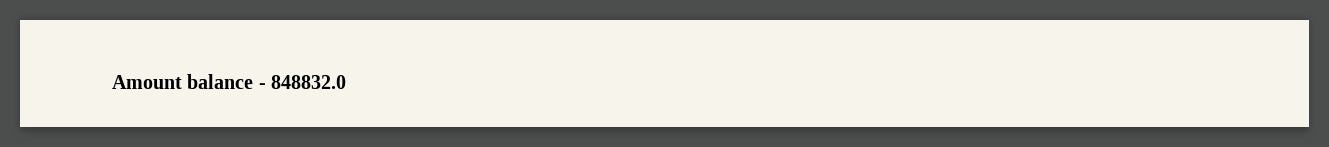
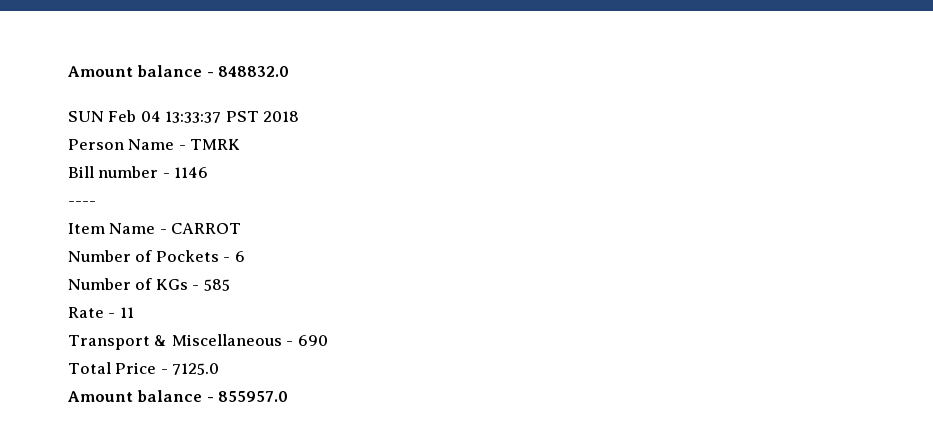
(347, 82) none -> [68,110,300,123] [68,139,241,150] [68,166,209,178] [68,201,96,206] [68,223,242,234] [68,250,245,262] [68,278,230,291] [68,307,134,318] [68,334,328,350] [68,362,220,375] [68,390,289,402] // SUN Feb 04 13:33:37 PST 2018 // Person Name - TMRK // Bill number - 1146 // ---- // Item Name - CARROT // Number of Pockets - 6 // Number of KGs - 585 // Rate - 11 // Transport & Miscellaneous - 690 // Total Price - 7125.0 // Amount balance - 855957.0

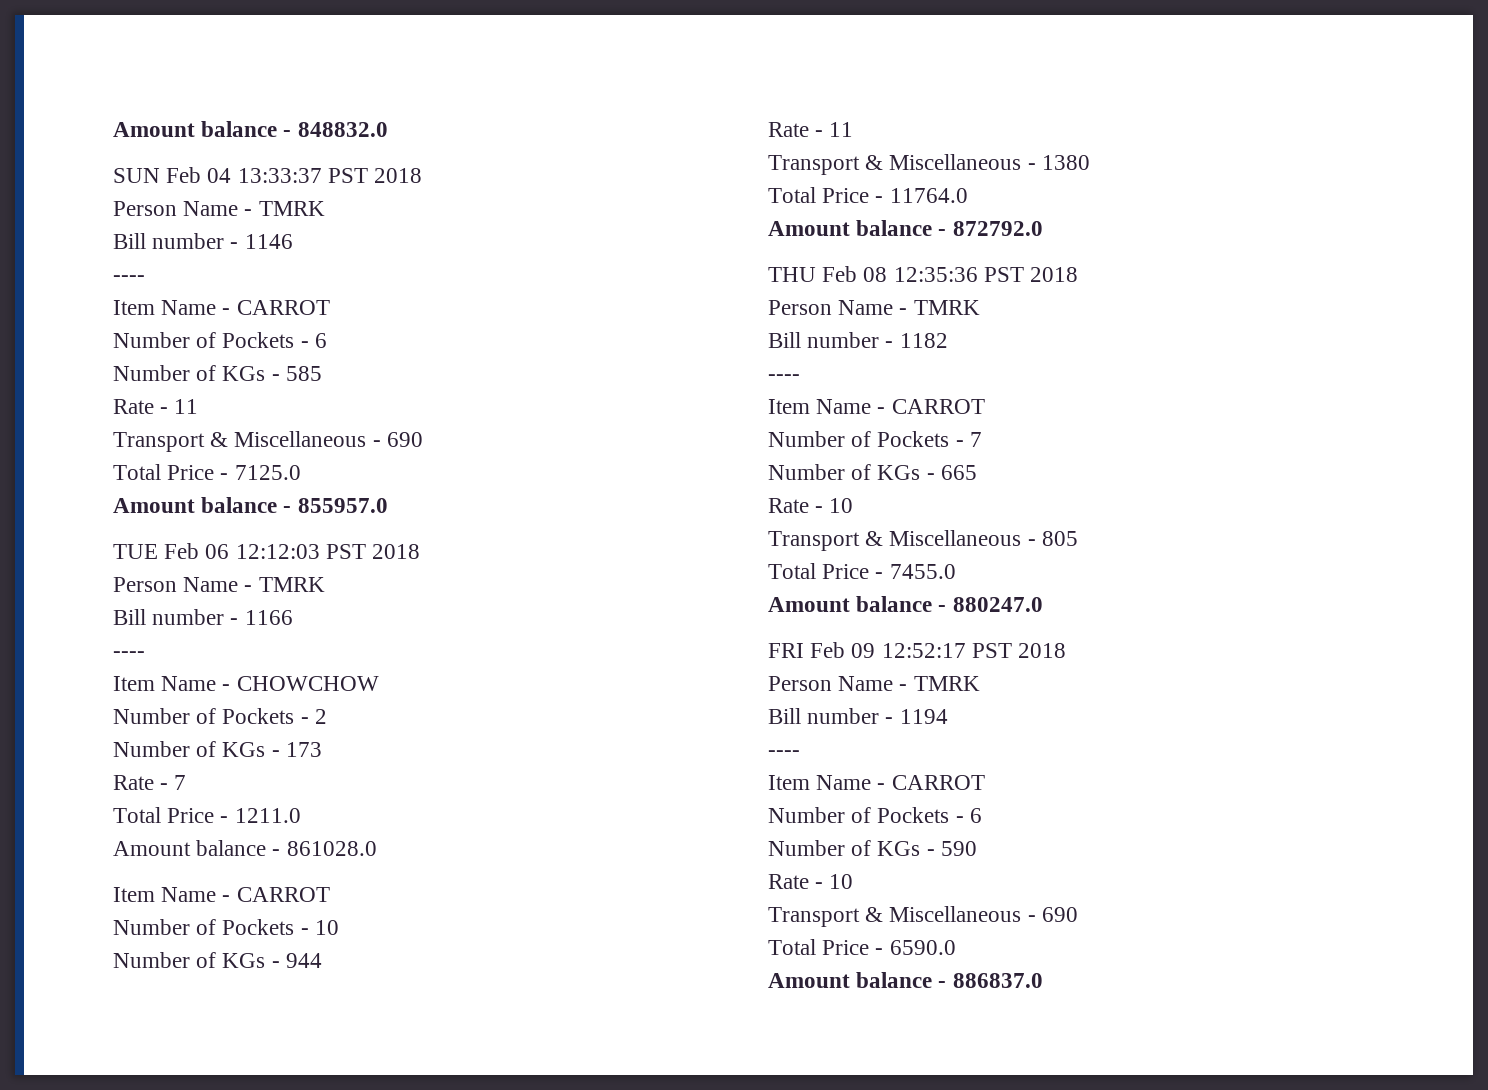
(289, 396) none -> [113,543,421,559] [113,577,325,592] [113,609,293,625] [113,651,145,658] [113,676,379,691] [113,708,327,724] [113,741,322,757] [113,775,187,790] [113,807,301,823] [113,840,377,856] [113,887,330,902] [113,919,339,935] [113,952,322,968] [768,122,854,137] [768,154,1090,175] [768,187,968,203] [768,220,1043,236] [768,266,1079,282] [768,300,980,315] [768,332,948,348] [768,374,800,381] [768,399,985,414] [768,431,982,447] [768,464,977,480] [768,498,854,513] [768,530,1078,551] [768,563,956,579] [768,596,1043,612] [768,642,1067,658] [768,676,980,691] [768,708,948,724] [768,750,800,757] [768,775,985,790] [768,807,982,823] [768,840,977,856] [768,874,854,889] [768,906,1078,927] [768,939,956,955] [768,972,1043,988] // TUE Feb 06 12:12:03 PST 2018 // Person Name - TMRK // Bill number - 1166 // ---- // Item Name - CHOWCHOW // Number of Pockets - 2 // Number of KGs - 173 // Rate - 7 // Total Price - 1211.0 // Amount balance - 861028.0 // Item Name - CARROT // Number of Pockets - 10 // Number of KGs - 944 // Rate - 11 // Transport & Miscellaneous - 1380 // Total Price - 11764.0 // Amount balance - 872792.0 // THU Feb 08 12:35:36 PST 2018 // Person Name - TMRK // Bill number - 1182 // ---- // Item Name - CARROT // Number of Pockets - 7 // Number of KGs - 665 // Rate - 10 // Transport & Miscellaneous - 805 // Total Price - 7455.0 // Amount balance - 880247.0 // FRI Feb 09 12:52:17 PST 2018 // Person Name - TMRK // Bill number - 1194 // ---- // Item Name - CARROT // Number of Pockets - 6 // Number of KGs - 590 // Rate - 10 // Transport & Miscellaneous - 690 // Total Price - 6590.0 // Amount balance - 886837.0

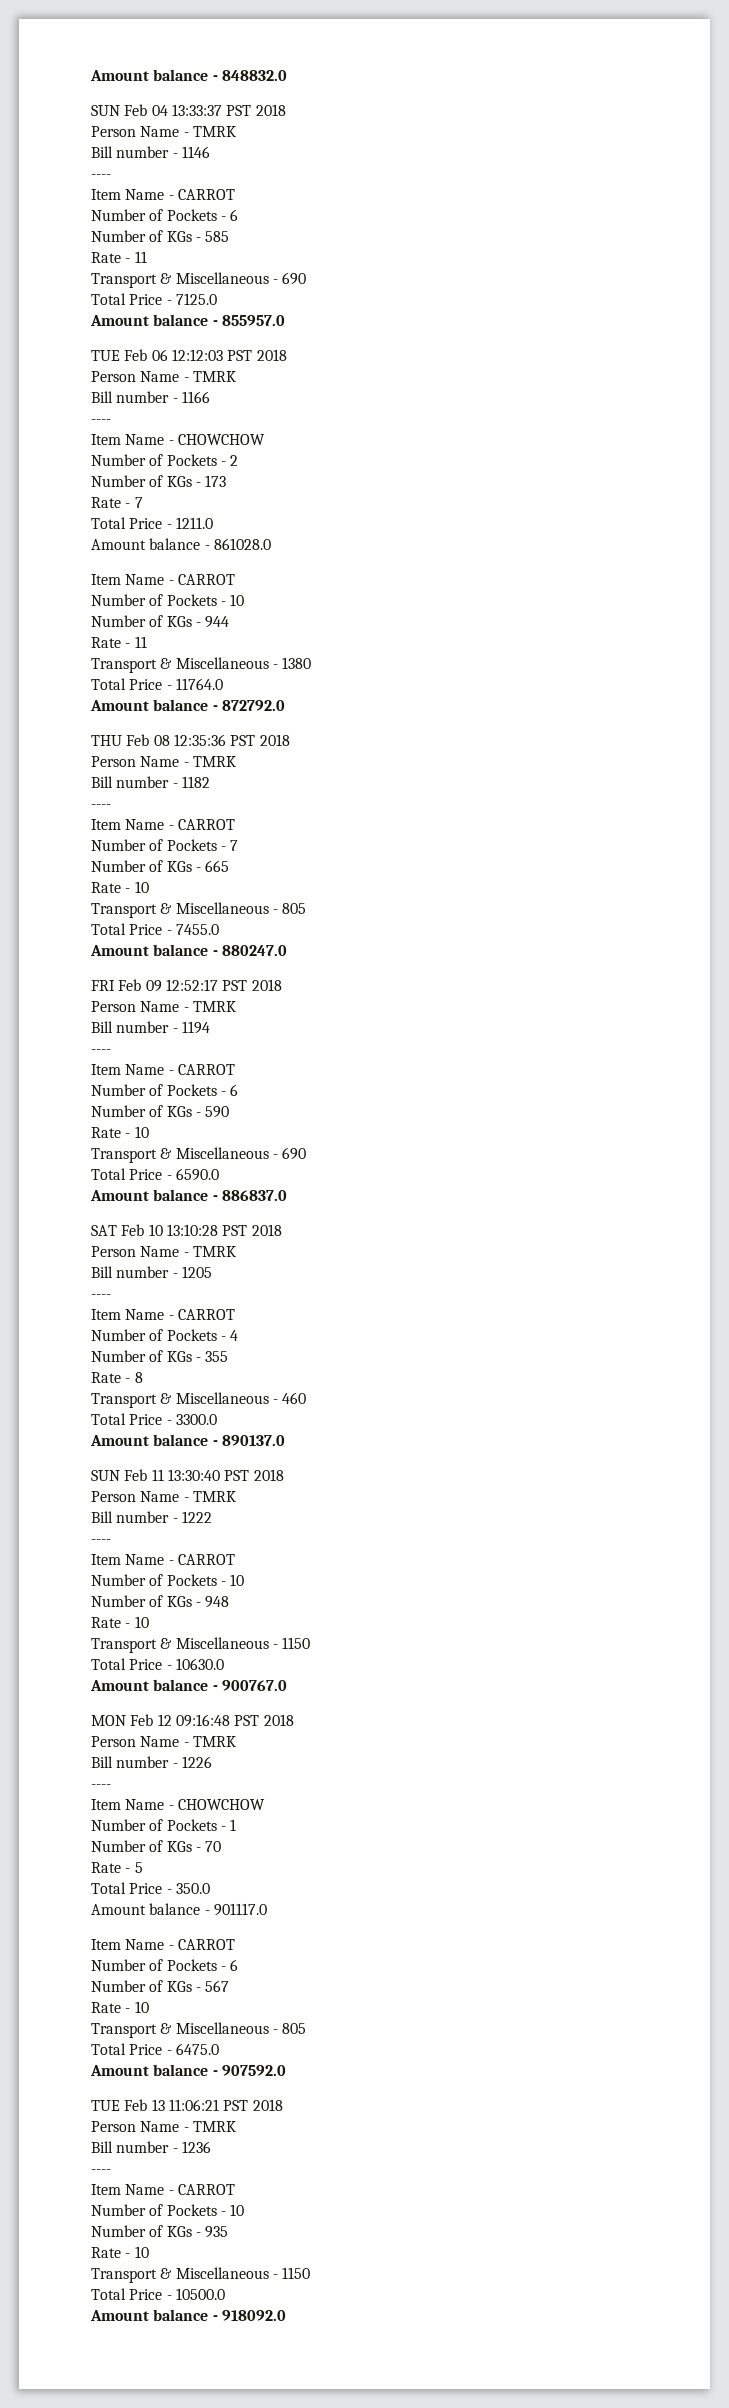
(1043, 980) none -> [91,1224,282,1236] [91,1246,236,1257] [91,1266,212,1278] [91,1294,111,1299] [91,1309,235,1320] [91,1329,239,1341] [91,1350,229,1362] [91,1372,143,1383] [91,1392,307,1408] [91,1413,217,1425] [90,1434,285,1446] [91,1469,284,1481] [91,1491,236,1502] [91,1511,212,1523] [91,1539,111,1544] [91,1554,235,1565] [91,1574,245,1586] [91,1595,230,1608] [91,1616,149,1628] [91,1637,311,1653] [91,1658,224,1670] [90,1679,287,1691] [91,1714,294,1727] [91,1736,236,1747] [91,1756,212,1768] [91,1784,111,1789] [91,1799,265,1810] [91,1819,237,1831] [91,1840,222,1852] [91,1862,143,1873] [91,1882,210,1894] [91,1903,267,1916] [91,1939,235,1950] [91,1959,239,1971] [91,1980,230,1992] [91,2001,149,2013] [91,2022,307,2038] [91,2043,219,2055] [90,2064,286,2076] [91,2099,283,2111] [91,2121,236,2132] [91,2141,211,2153] [91,2169,111,2174] [91,2184,235,2195] [91,2204,245,2216] [91,2225,229,2238] [91,2246,149,2258] [91,2267,311,2283] [91,2288,225,2300] [90,2309,286,2321] // SAT Feb 10 13:10:28 PST 2018 // Person Name - TMRK // Bill number - 1205 // ---- // Item Name - CARROT // Number of Pockets - 4 // Number of KGs - 355 // Rate - 8 // Transport & Miscellaneous - 460 // Total Price - 3300.0 // Amount balance - 890137.0 // SUN Feb 11 13:30:40 PST 2018 // Person Name - TMRK // Bill number - 1222 // ---- // Item Name - CARROT // Number of Pockets - 10 // Number of KGs - 948 // Rate - 10 // Transport & Miscellaneous - 1150 // Total Price - 10630.0 // Amount balance - 900767.0 // MON Feb 12 09:16:48 PST 2018 // Person Name - TMRK // Bill number - 1226 // ---- // Item Name - CHOWCHOW // Number of Pockets - 1 // Number of KGs - 70 // Rate - 5 // Total Price - 350.0 // Amount balance - 901117.0 // Item Name - CARROT // Number of Pockets - 6 // Number of KGs - 567 // Rate - 10 // Transport & Miscellaneous - 805 // Total Price - 6475.0 // Amount balance - 907592.0 // TUE Feb 13 11:06:21 PST 2018 // Person Name - TMRK // Bill number - 1236 // ---- // Item Name - CARROT // Number of Pockets - 10 // Number of KGs - 935 // Rate - 10 // Transport & Miscellaneous - 1150 // Total Price - 10500.0 // Amount balance - 918092.0

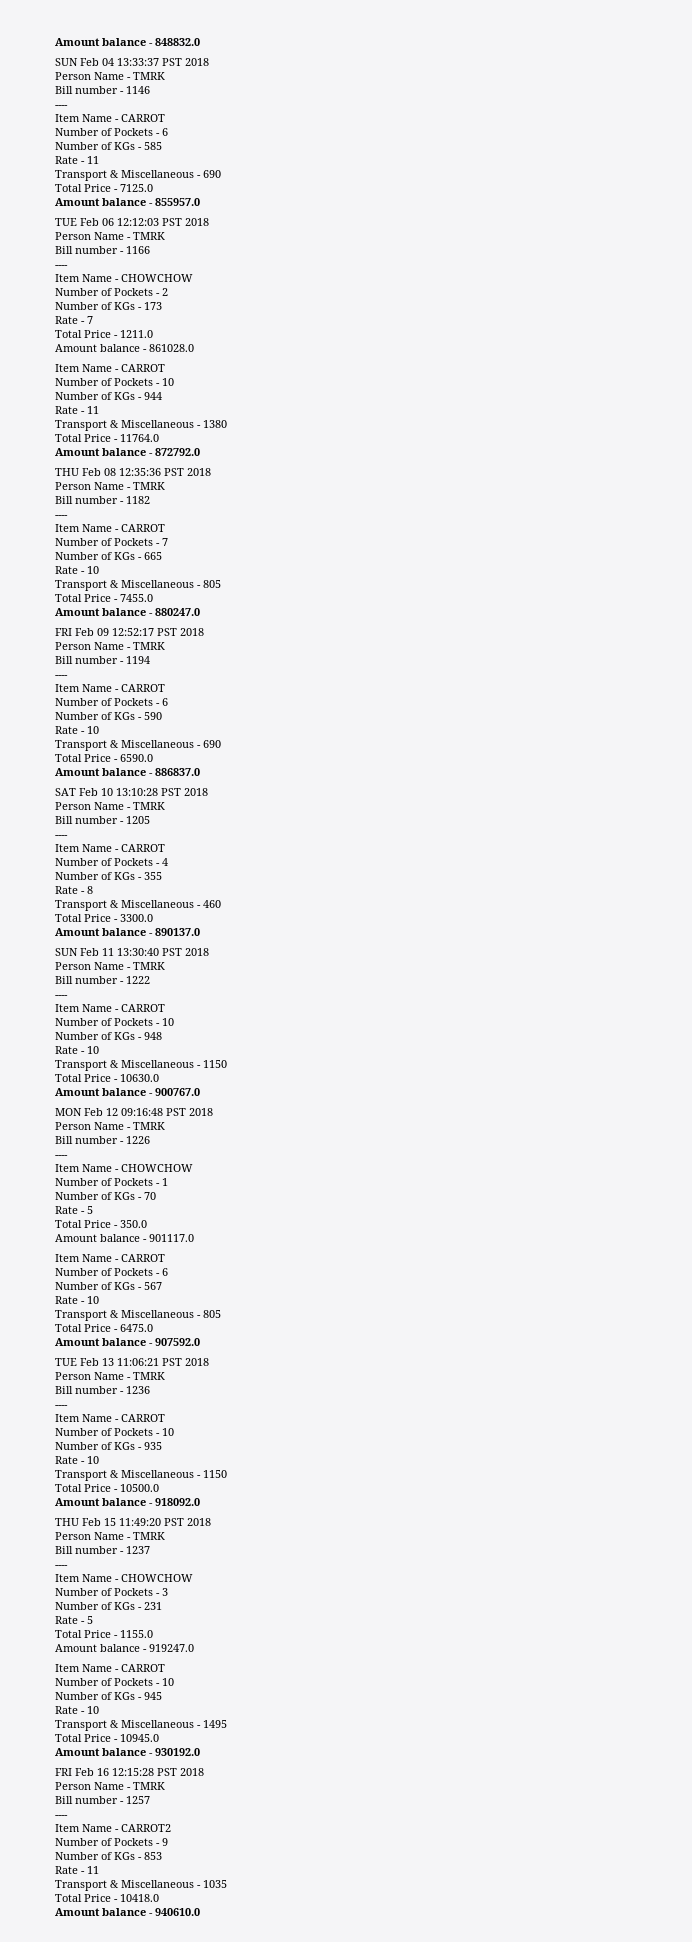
(286, 2315) none -> [55,1518,211,1526] [55,1532,165,1540] [55,1546,150,1554] [55,1565,68,1568] [55,1574,193,1582] [55,1588,168,1596] [55,1602,162,1610] [55,1616,93,1624] [55,1630,153,1638] [55,1644,194,1652] [55,1664,165,1672] [55,1678,174,1686] [55,1692,162,1700] [55,1706,99,1714] [55,1720,227,1731] [55,1734,159,1742] [55,1748,200,1756] [55,1768,204,1776] [55,1782,165,1790] [55,1796,150,1804] [55,1815,68,1818] [55,1824,171,1832] [55,1838,168,1846] [55,1852,162,1860] [55,1866,99,1874] [55,1880,227,1891] [55,1894,159,1902] [55,1908,200,1916] // THU Feb 15 11:49:20 PST 2018 // Person Name - TMRK // Bill number - 1237 // ---- // Item Name - CHOWCHOW // Number of Pockets - 3 // Number of KGs - 231 // Rate - 5 // Total Price - 1155.0 // Amount balance - 919247.0 // Item Name - CARROT // Number of Pockets - 10 // Number of KGs - 945 // Rate - 10 // Transport & Miscellaneous - 1495 // Total Price - 10945.0 // Amount balance - 930192.0 // FRI Feb 16 12:15:28 PST 2018 // Person Name - TMRK // Bill number - 1257 // ---- // Item Name - CARROT2 // Number of Pockets - 9 // Number of KGs - 853 // Rate - 11 // Transport & Miscellaneous - 1035 // Total Price - 10418.0 // Amount balance - 940610.0

